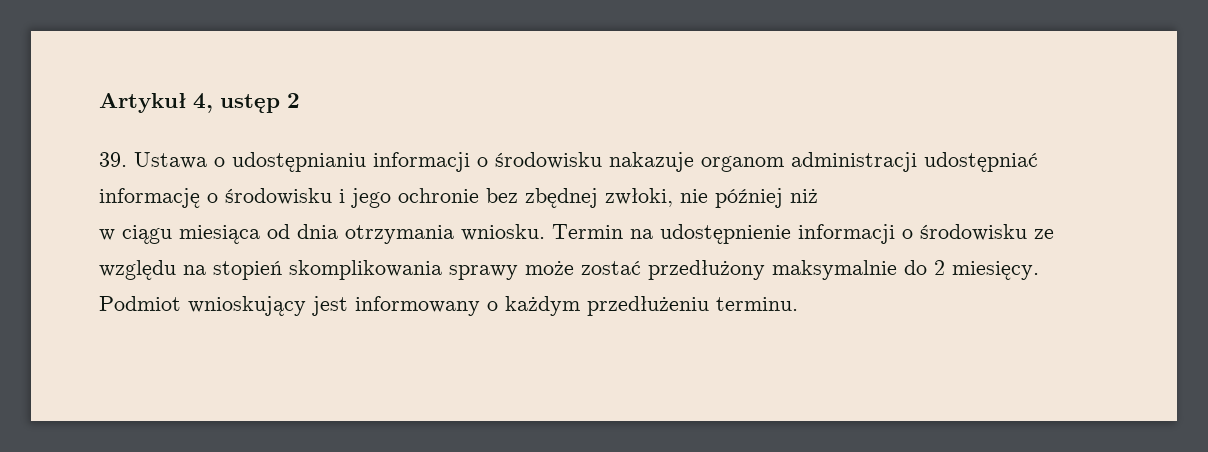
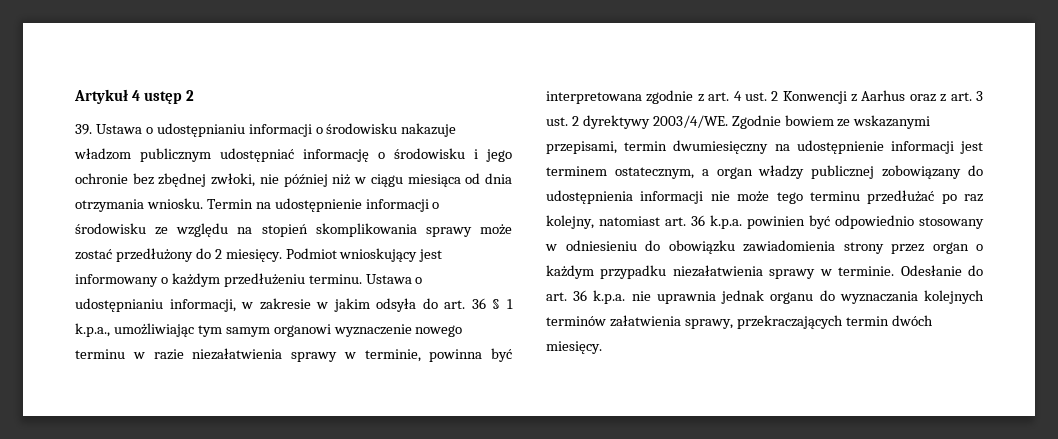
[193,93,213,113] 4, -> [131,90,140,101] 4
[701,152,917,172] organom administracji -> [74,148,211,162] władzom publicznym
(818, 196) // -> (351, 179) none
[772,260,897,280] maksymalnie -> (193, 255) none
(798, 304) none -> [365,274,423,284] [75,298,513,312] [75,323,463,337] [75,348,512,362] [546,90,983,104] [546,115,931,129] [546,140,983,154] [546,165,983,179] [546,190,983,204] [546,215,984,229] [545,240,983,254] [546,265,983,279] [546,290,984,304] [546,315,933,329] [546,341,602,354] Ustawa o udostępnianiu informacji, w zakresie w jakim odsyła do art. 36 § 1 k.p.a., umożliwiając tym samym organowi wyznaczenie nowego terminu w razie niezałatwienia sprawy w terminie, powinna być interpretowana zgodnie z art. 4 ust. 2 Konwencji z Aarhus oraz z art. 3 ust. 2 dyrektywy 2003/4/WE. Zgodnie bowiem ze wskazanymi przepisami, termin dwumiesięczny na udostępnienie informacji jest terminem ostatecznym, a organ władzy publicznej zobowiązany do udostępnienia informacji nie może tego terminu przedłużać po raz kolejny, natomiast art. 36 k.p.a. powinien być odpowiednio stosowany w odniesieniu do obowiązku zawiadomienia strony przez organ o każdym przypadku niezałatwienia sprawy w terminie. Odesłanie do art. 36 k.p.a. nie uprawnia jednak organu do wyznaczania kolejnych terminów załatwienia sprawy, przekraczających termin dwóch miesięcy.

